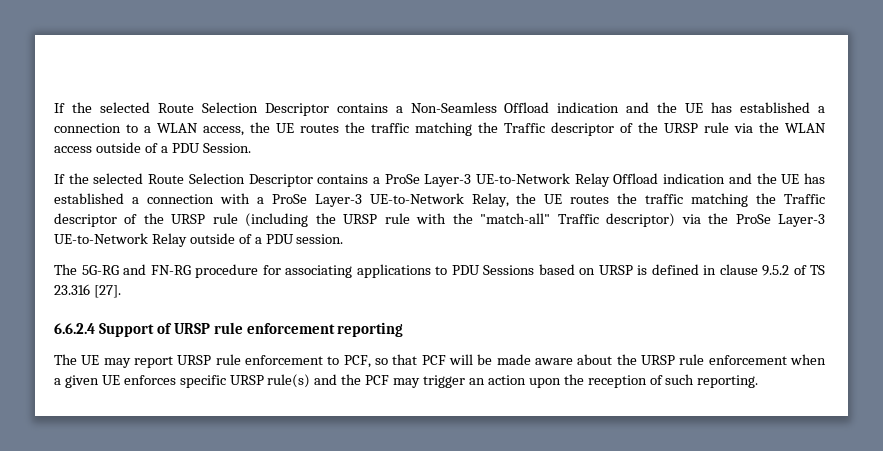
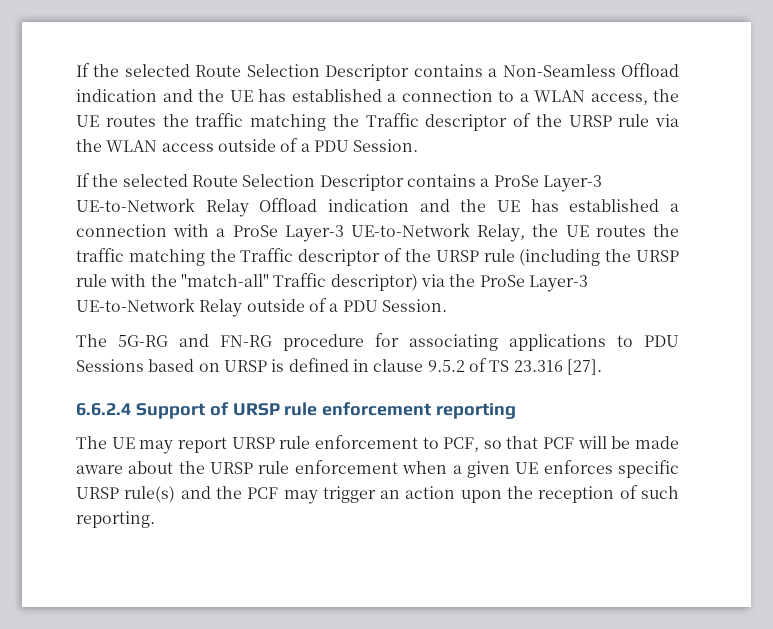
[296,234,344,244] session. -> [381,299,447,312] Session.

